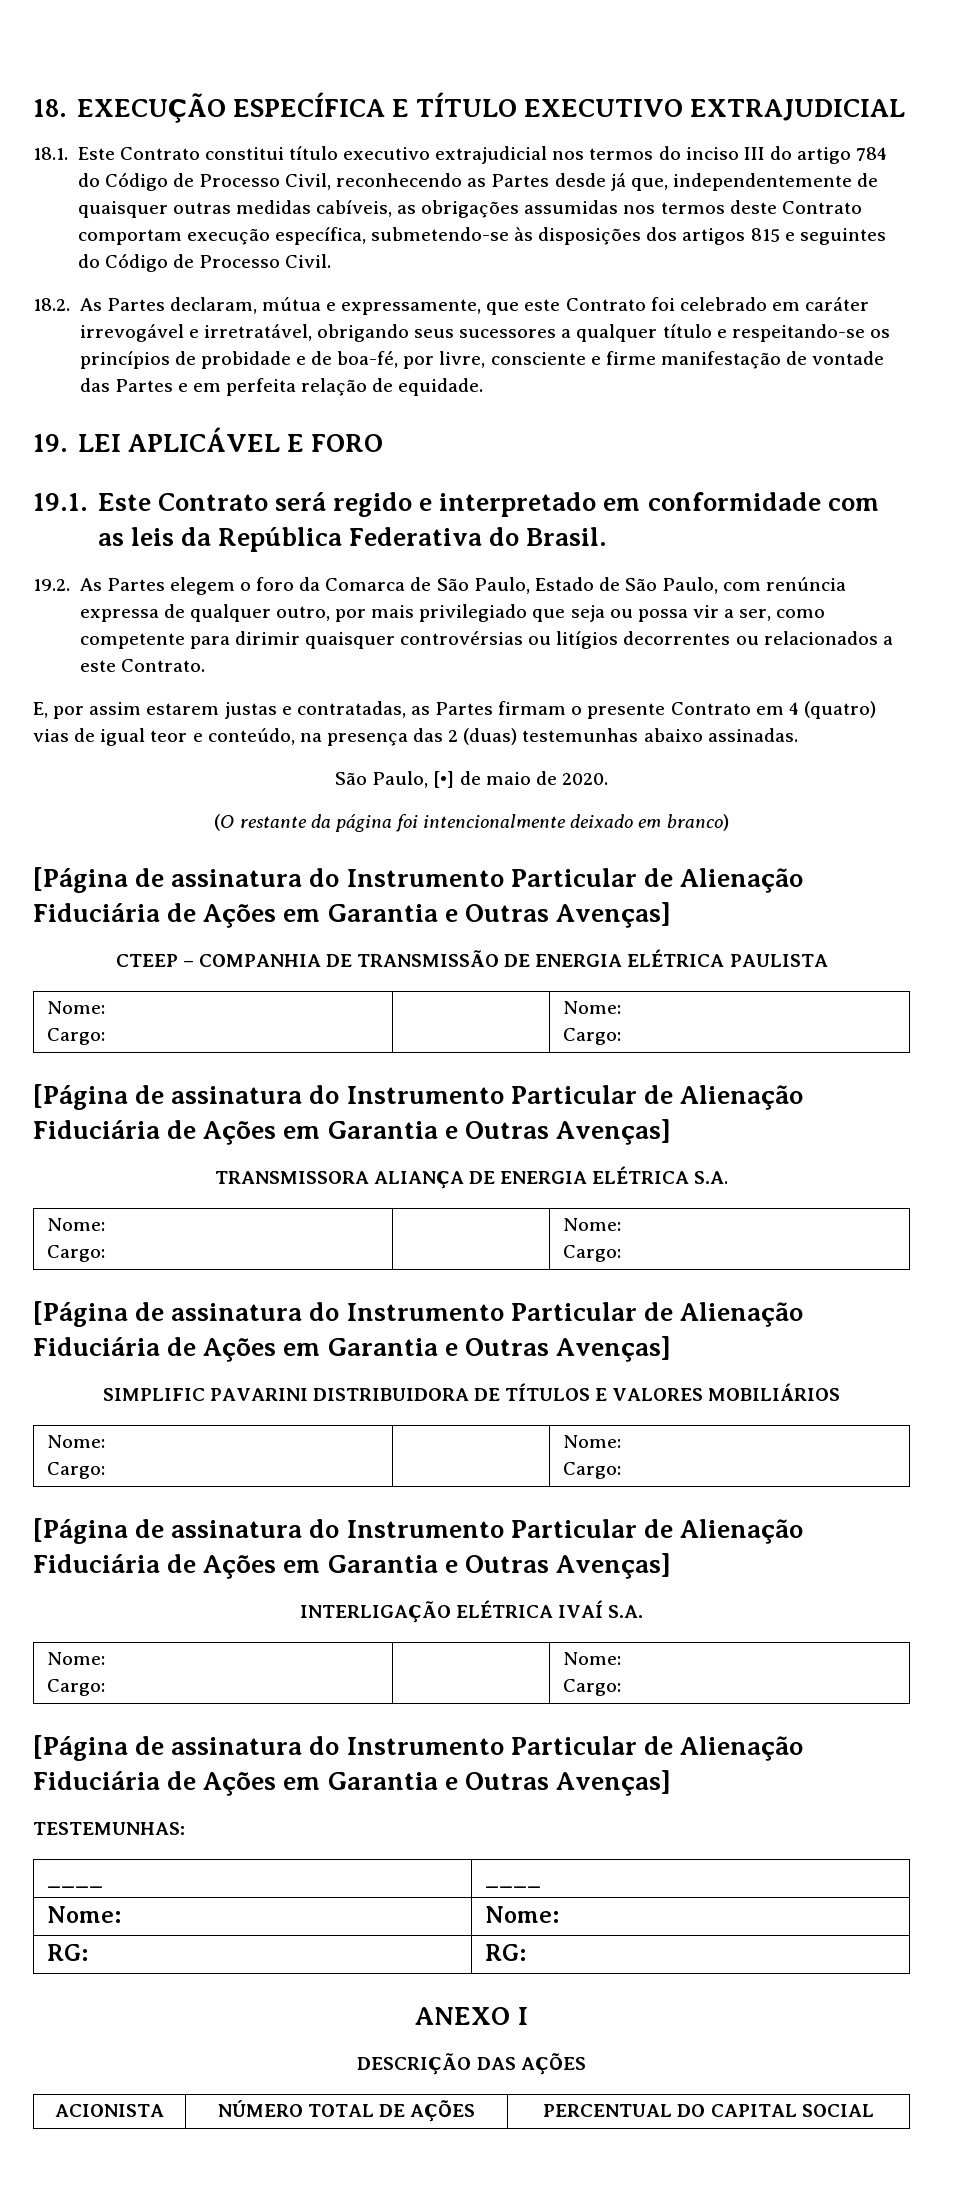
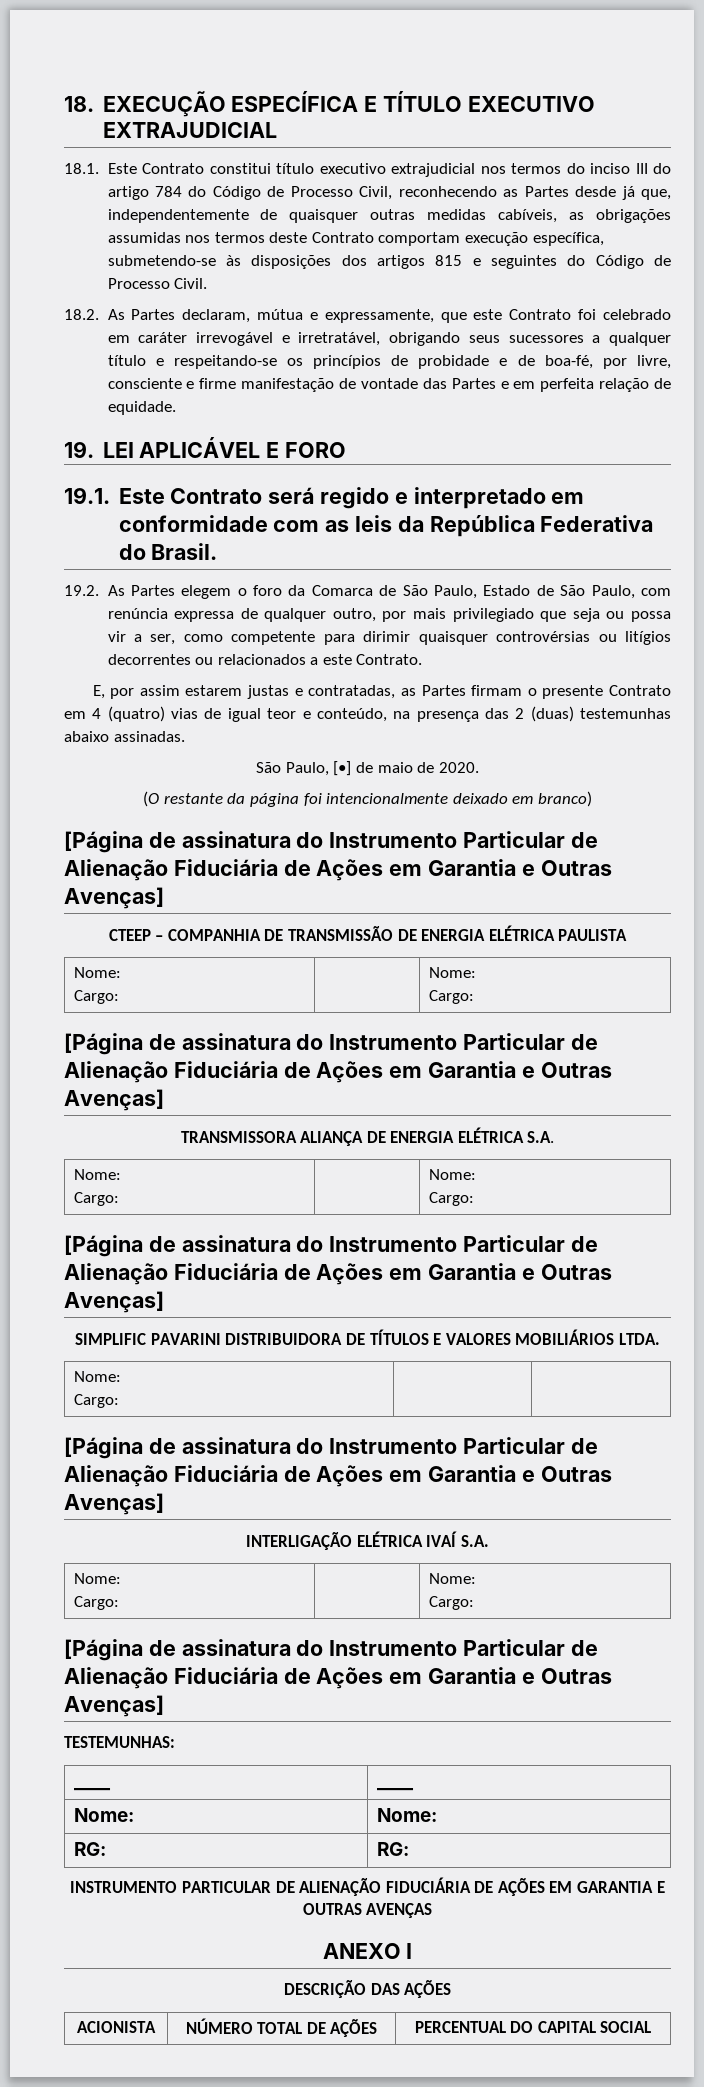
[47,1435,106,1448] [47,1462,106,1479] [563,1435,622,1448] [563,1462,622,1479] // Nome: // Cargo: | | Nome: // Cargo: -> [618,1333,660,1345] [74,1371,122,1382] [74,1394,120,1408] LTDA. // Nome: // Cargo: | |
(527, 1952) none -> [70,1877,665,1896] [302,1903,433,1918] // INSTRUMENTO PARTICULAR DE ALIENAÇÃO FIDUCIÁRIA DE AÇÕES EM GARANTIA E OUTRAS AVENÇAS

